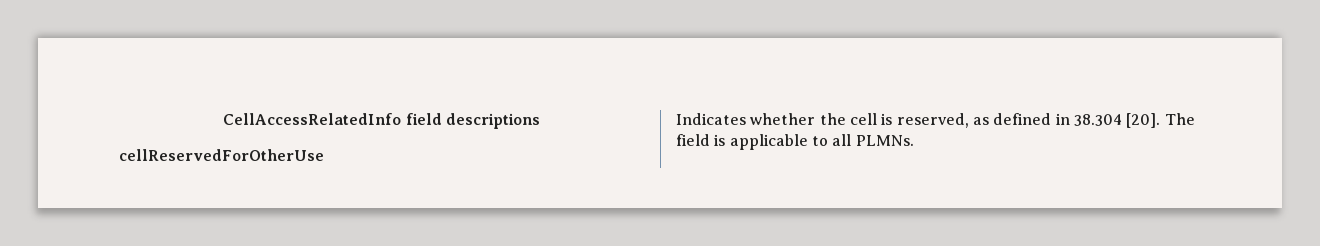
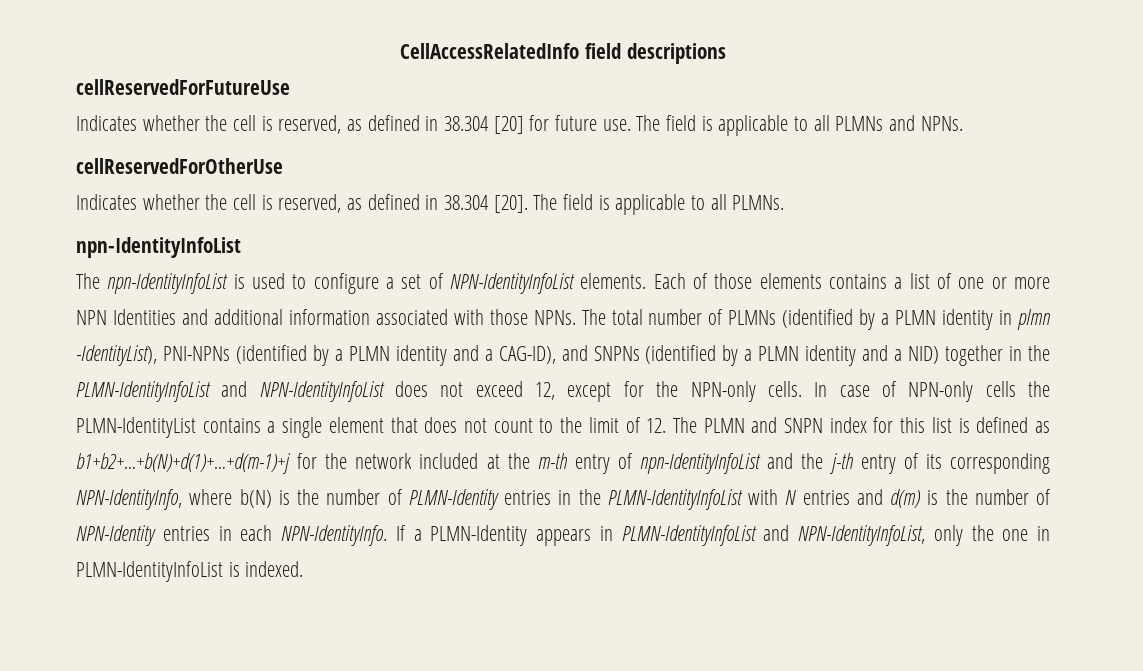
(540, 121) none -> [76,79,290,95] [76,115,963,136] // cellReservedForFutureUse // Indicates whether the cell is reserved, as defined in 38.304 [20] for future use. The field is applicable to all PLMNs and NPNs.
(914, 140) none -> [76,237,241,258] [76,273,1051,294] [76,309,1051,330] [76,345,1051,366] [76,381,1051,402] [76,417,1051,438] [76,453,1050,474] [76,489,1051,510] [76,525,1050,546] [76,561,304,582] // npn-IdentityInfoList // The npn-IdentityInfoList is used to configure a set of NPN-IdentityInfoList elements. Each of those elements contains a list of one or more NPN Identities and additional information associated with those NPNs. The total number of PLMNs (identified by a PLMN identity in plmn -IdentityList), PNI-NPNs (identified by a PLMN identity and a CAG-ID), and SNPNs (identified by a PLMN identity and a NID) together in the PLMN-IdentityInfoList and NPN-IdentityInfoList does not exceed 12, except for the NPN-only cells. In case of NPN-only cells the PLMN-IdentityList contains a single element that does not count to the limit of 12. The PLMN and SNPN index for this list is defined as b1+b2+…+b(N)+d(1)+…+d(m-1)+j for the network included at the m-th entry of npn-IdentityInfoList and the j-th entry of its corresponding NPN-IdentityInfo, where b(N) is the number of PLMN-Identity entries in the PLMN-IdentityInfoList with N entries and d(m) is the number of NPN-Identity entries in each NPN-IdentityInfo. If a PLMN-Identity appears in PLMN-IdentityInfoList and NPN-IdentityInfoList, only the one in PLMN-IdentityInfoList is indexed.

